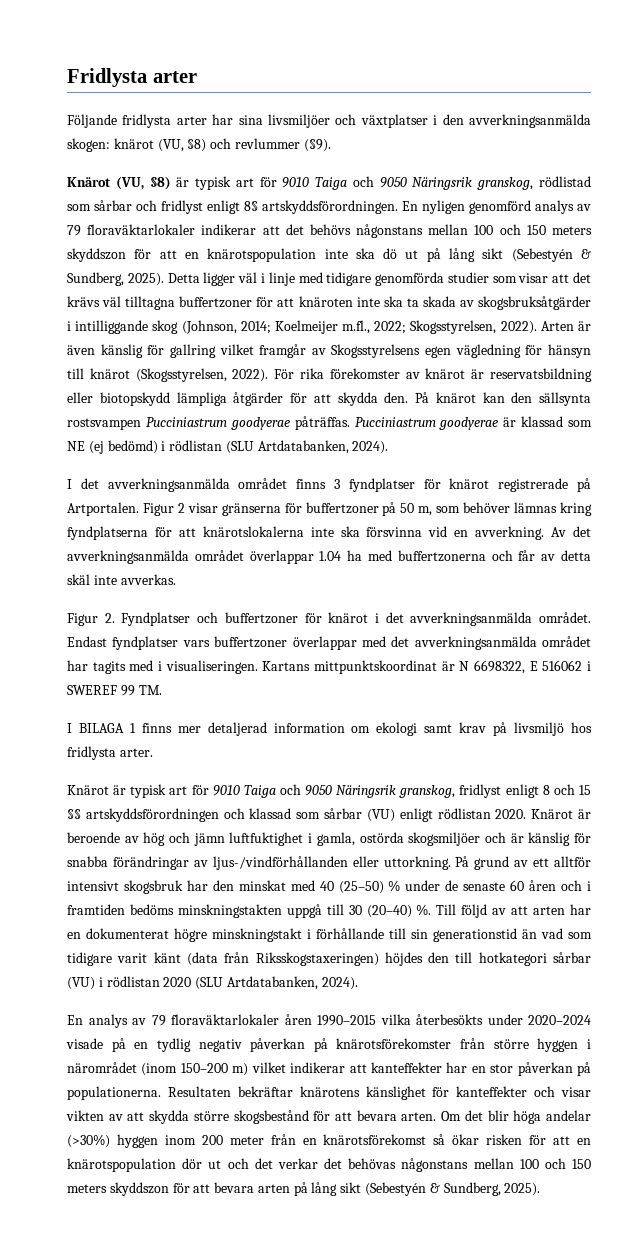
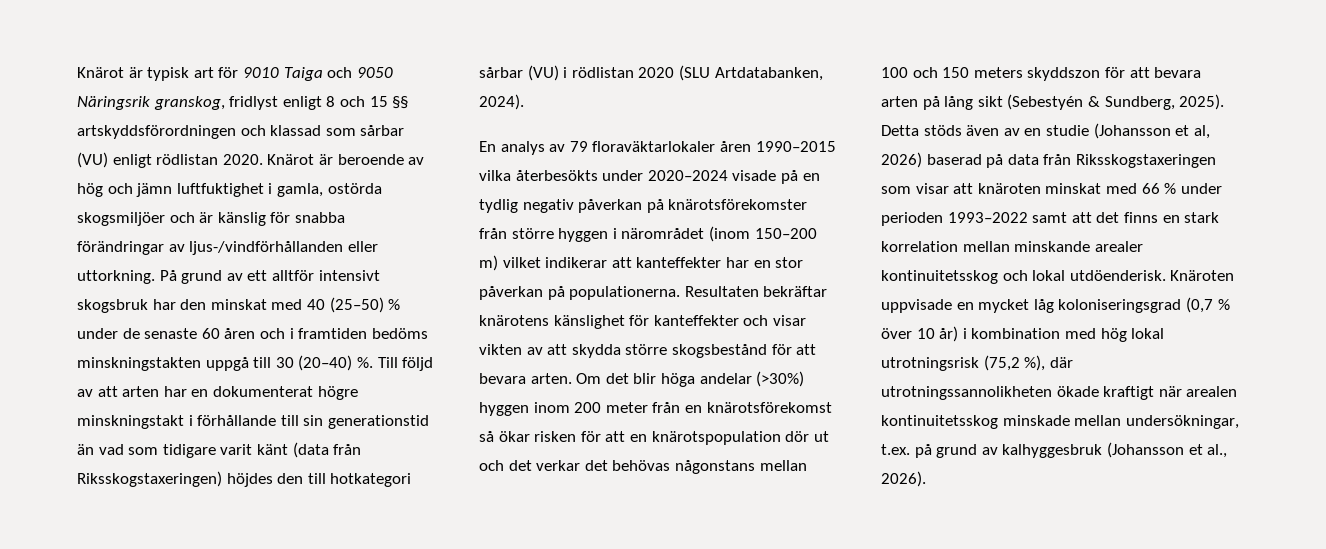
[67,68,197,87] [67,114,591,128] [67,138,331,152] [67,176,591,190] [67,200,591,214] [67,224,592,238] [67,248,592,262] [67,272,591,286] [67,296,591,310] [67,320,591,334] [67,344,591,358] [67,368,592,382] [67,392,591,406] [67,416,592,430] [67,440,389,454] [67,478,592,492] [67,502,592,516] [67,526,591,540] [67,550,592,564] [67,574,176,585] [67,612,591,626] [67,636,591,650] [67,660,592,674] [67,685,162,696] [67,722,592,736] [67,746,153,760] Fridlysta arter // Följande fridlysta arter har sina livsmiljöer och växtplatser i den avverkningsanmälda skogen: knärot (VU, §8) och revlummer (§9). // Knärot (VU, §8) är typisk art för 9010 Taiga och 9050 Näringsrik granskog, rödlistad som sårbar och fridlyst enligt 8§ artskyddsförordningen. En nyligen genomförd analys av 79 floraväktarlokaler indikerar att det behövs någonstans mellan 100 och 150 meters skyddszon för att en knärotspopulation inte ska dö ut på lång sikt (Sebestyén & Sundberg, 2025). Detta ligger väl i linje med tidigare genomförda studier som visar att det krävs väl tilltagna buffertzoner för att knäroten inte ska ta skada av skogsbruksåtgärder i intilliggande skog (Johnson, 2014; Koelmeijer m.fl., 2022; Skogsstyrelsen, 2022). Arten är även känslig för gallring vilket framgår av Skogsstyrelsens egen vägledning för hänsyn till knärot (Skogsstyrelsen, 2022). För rika förekomster av knärot är reservatsbildning eller biotopskydd lämpliga åtgärder för att skydda den. På knärot kan den sällsynta rostsvampen Pucciniastrum goodyerae påträffas. Pucciniastrum goodyerae är klassad som NE (ej bedömd) i rödlistan (SLU Artdatabanken, 2024). // I det avverkningsanmälda området finns 3 fyndplatser för knärot registrerade på Artportalen. Figur 2 visar gränserna för buffertzoner på 50 m, som behöver lämnas kring fyndplatserna för att knärotslokalerna inte ska försvinna vid en avverkning. Av det avverkningsanmälda området överlappar 1.04 ha med buffertzonerna och får av detta skäl inte avverkas. // Figur 2. Fyndplatser och buffertzoner för knärot i det avverkningsanmälda området. Endast fyndplatser vars buffertzoner överlappar med det avverkningsanmälda området har tagits med i visualiseringen. Kartans mittpunktskoordinat är N 6698322, E 516062 i SWEREF 99 TM. // I BILAGA 1 finns mer detaljerad information om ekologi samt krav på livsmiljö hos fridlysta arter. // -> (77, 72) none
(541, 1189) none -> [881,123,1210,139] [881,152,1216,168] [881,183,1222,194] [881,212,1220,226] [881,241,1143,252] [881,270,1235,284] [881,297,1230,313] [881,326,1165,342] [881,355,1073,371] [881,386,1238,400] [881,415,1239,429] [881,442,1228,458] [881,471,926,487] Detta stöds även av en studie (Johansson et al, 2026) baserad på data från Riksskogstaxeringen som visar att knäroten minskat med 66 % under perioden 1993–2022 samt att det finns en stark korrelation mellan minskande arealer kontinuitetsskog och lokal utdöenderisk. Knäroten uppvisade en mycket låg koloniseringsgrad (0,7 % över 10 år) i kombination med hög lokal utrotningsrisk (75,2 %), där utrotningssannolikheten ökade kraftigt när arealen kontinuitetsskog minskade mellan undersökningar, t.ex. på grund av kalhyggesbruk (Johansson et al., 2026).

